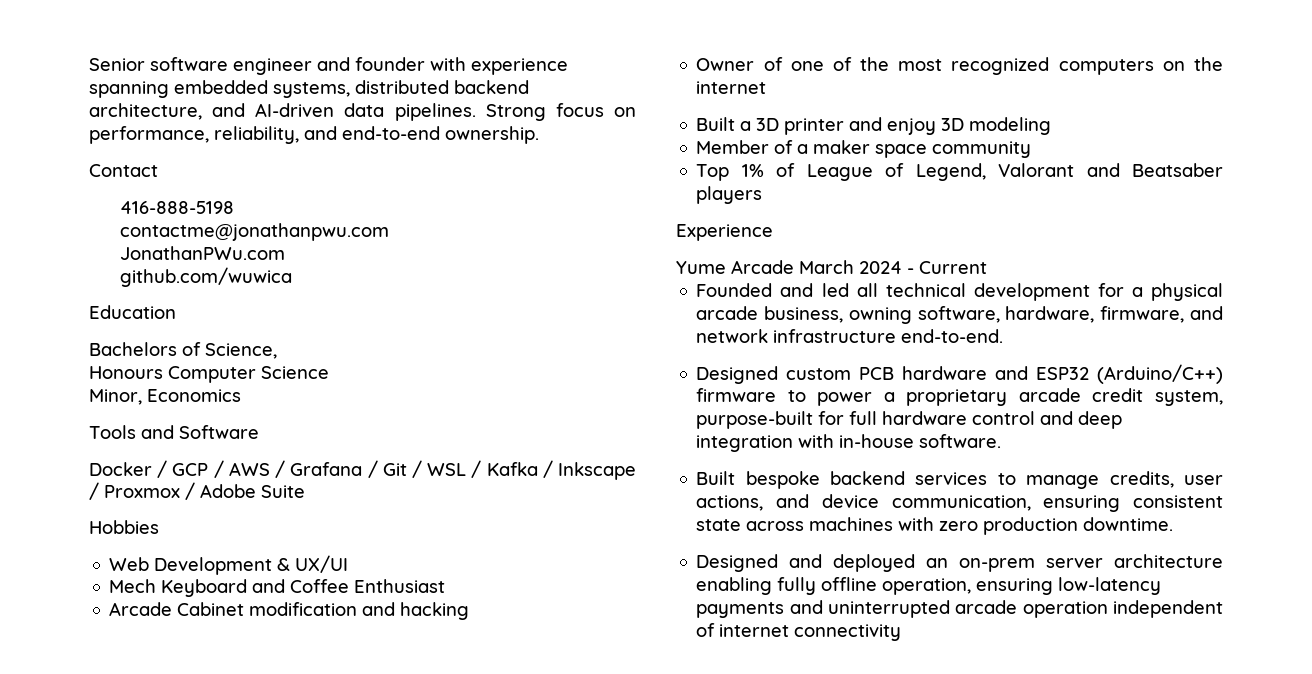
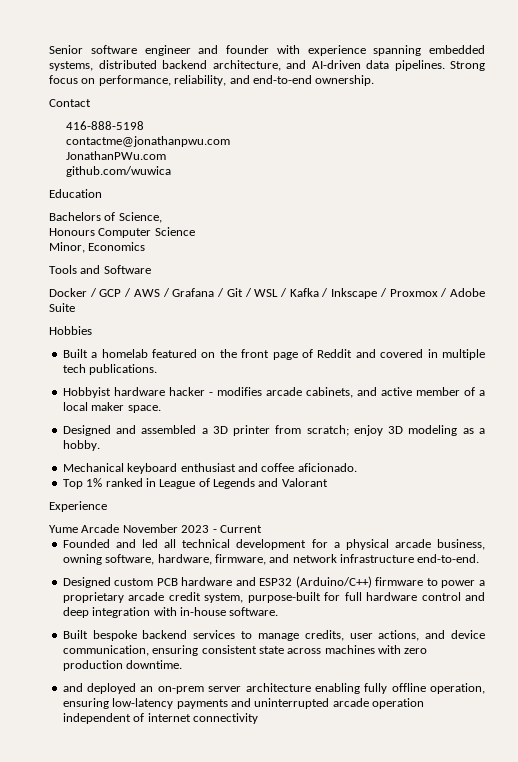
[109,555,349,575] [109,579,446,597] [109,602,470,620] [696,57,1223,75] [696,81,767,94] [696,117,736,131] Web Development & UX/UI // Mech Keyboard and Coffee Enthusiast // Arcade Cabinet modification and hacking // Owner of one of the most recognized computers on the internet // Built -> [62,349,485,360] [62,364,158,375] [62,387,485,398] [62,402,161,413] [62,425,197,436] Built a homelab featured on the front page of Reddit and covered in multiple tech publications. // Hobbyist hardware hacker - modifies arcade cabinets, and active member of a local maker space. // Designed and assembled
[849,117,883,131] and -> [275,425,349,436] from scratch;
[696,140,1032,158] [696,163,1223,181] [696,186,763,204] // Member of a maker space community // Top 1% of League of Legend, Valorant and Beatsaber players -> [462,428,485,434] [62,440,100,451] [62,463,357,474] [62,478,328,489] as a hobby. // Mechanical keyboard enthusiast and coffee aficionado. // Top 1% ranked in League of Legends and Valorant
[799,260,902,274] March 2024 -> [122,524,210,533] November 2023
[696,554,779,572] Designed -> (183, 664) none

